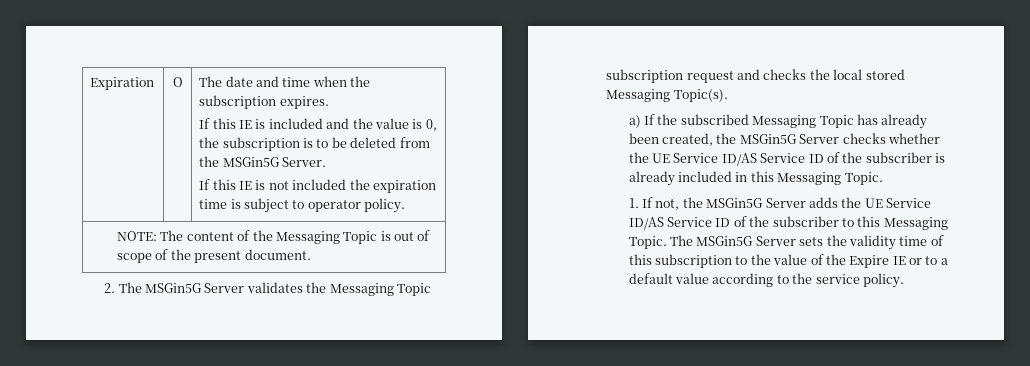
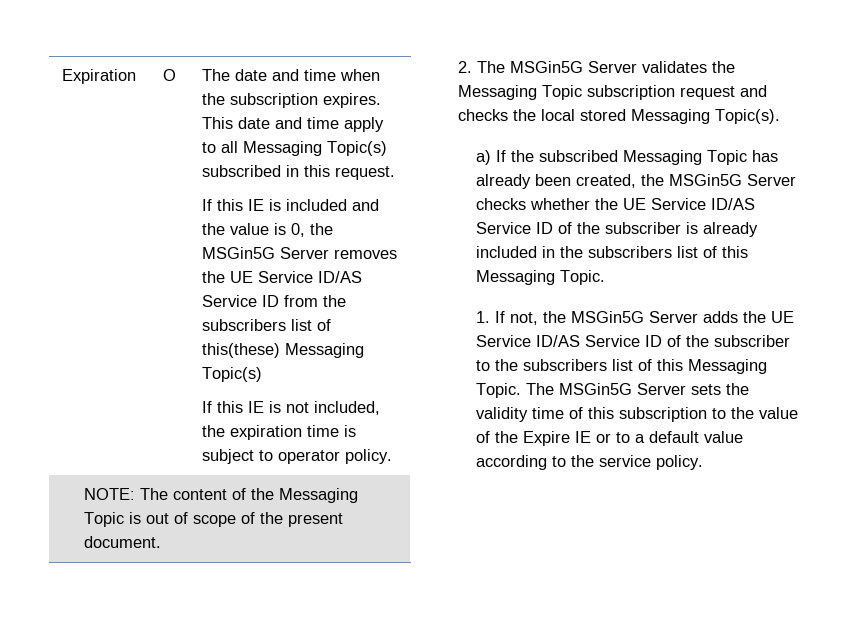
(329, 102) none -> [201,117,384,132] [201,141,387,156] [201,165,395,180] This date and time apply to all Messaging Topic(s) subscribed in this request.
[222,137,430,151] [199,156,327,167] subscription is to be deleted from the MSGin5G Server. -> [201,247,397,259] [201,271,362,283] [201,295,346,307] [201,319,331,331] [201,343,364,358] [201,367,262,382] MSGin5G Server removes the UE Service ID/AS Service ID from the subscribers list of this(these) Messaging Topic(s)
[292,179,347,190] included -> [313,401,380,415] included,
(748, 177) none -> [560,246,718,258] the subscribers list of
(854, 222) none -> [495,359,653,371] the subscribers list of

